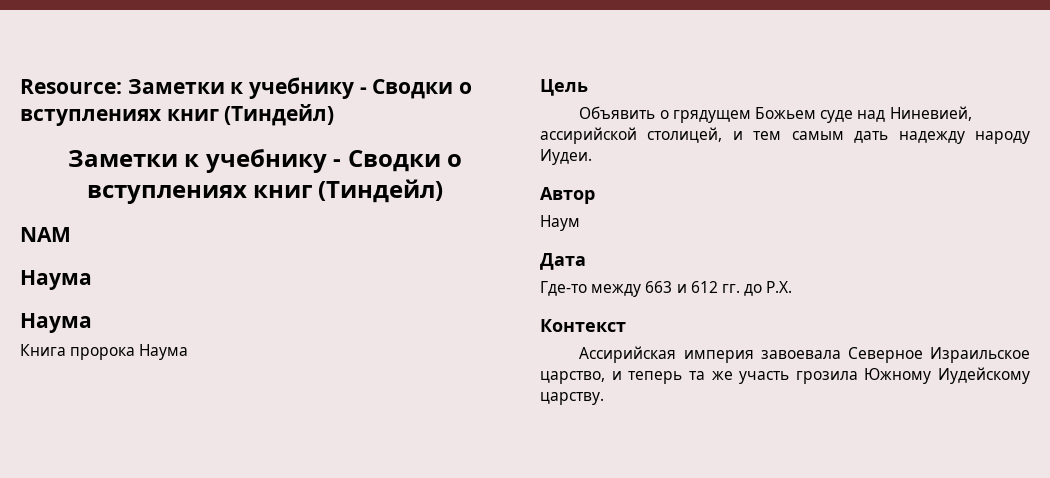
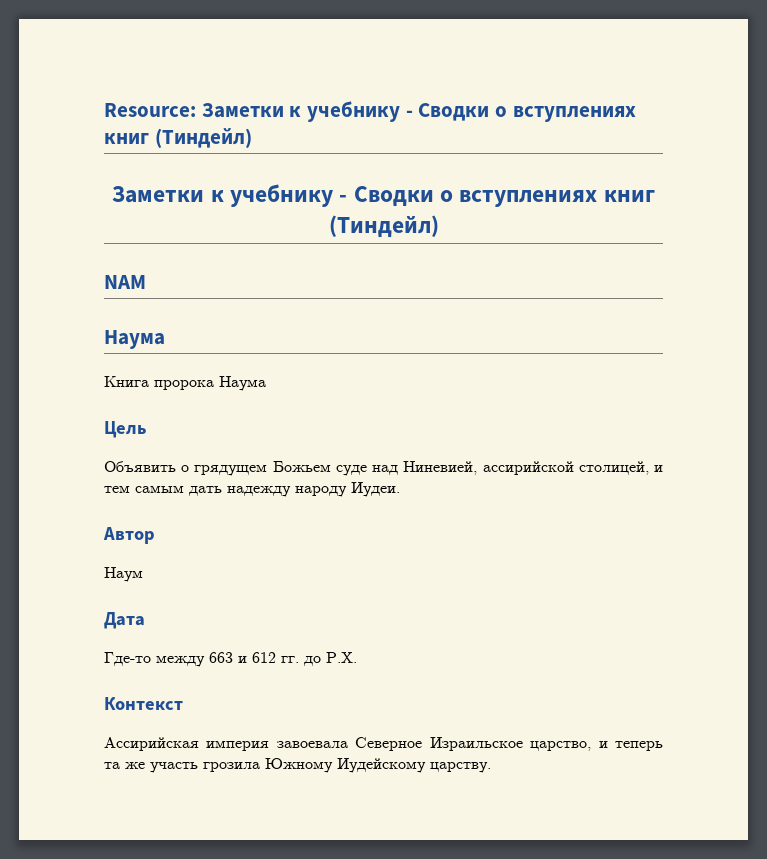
[20,313,92,333] // Наума -> (165, 339) none

